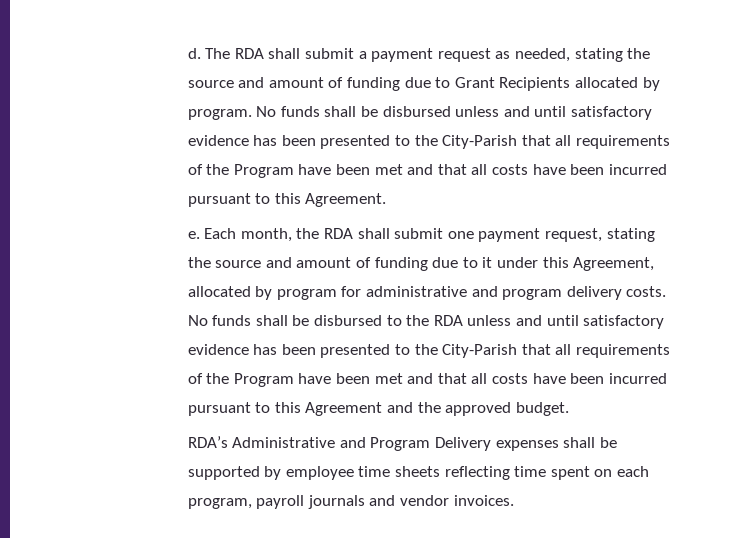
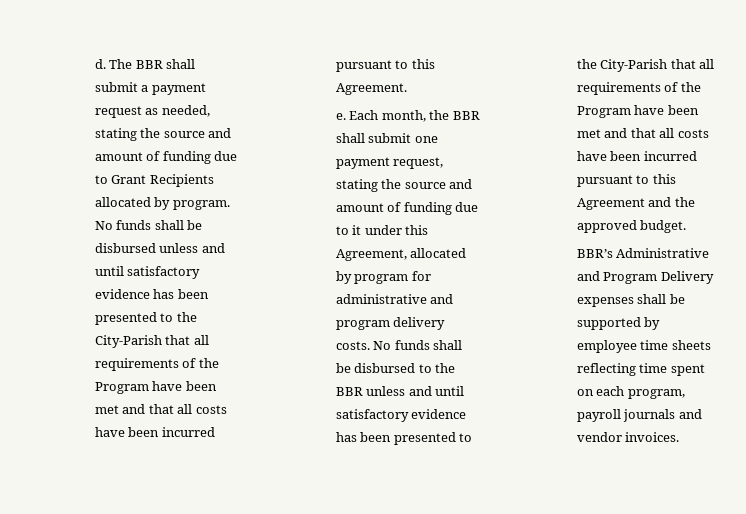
[234,48,264,59] RDA -> [135,60,163,69] BBR
[324,228,354,239] RDA -> [452,111,480,120] BBR
[433,315,463,326] RDA -> [335,387,363,396] BBR
[187,436,228,448] RDA’s -> [576,249,613,258] BBR’s

